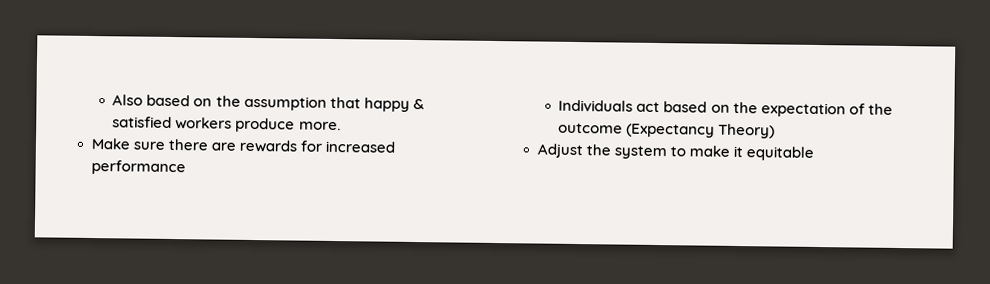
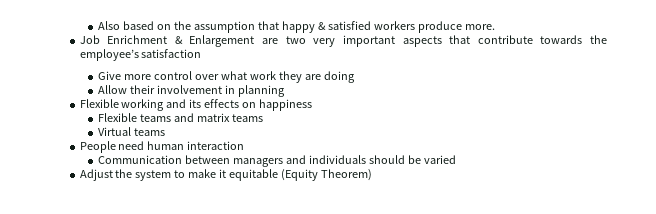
[90,137,396,153] [90,159,186,176] [558,99,893,118] [558,122,776,139] Make sure there are rewards for increased performance // Individuals act based on the expectation of the outcome (Expectancy Theory) -> [79,35,607,47] [79,49,202,61] [97,71,355,83] [97,85,285,97] [79,99,313,111] [97,113,263,122] [97,127,165,136] [79,141,245,153] [97,155,456,167] Job Enrichment & Enlargement are two very important aspects that contribute towards the employee’s satisfaction // Give more control over what work they are doing // Allow their involvement in planning // Flexible working and its effects on happiness // Flexible teams and matrix teams // Virtual teams // People need human interaction // Communication between managers and individuals should be varied
(815, 153) none -> [281,169,373,181] (Equity Theorem)

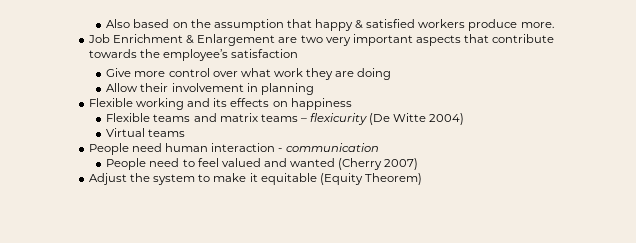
(263, 118) none -> [300,113,465,125] – flexicurity (De Witte 2004)
[97,155,456,167] // Communication between managers and individuals should be varied -> [278,143,379,152] [106,158,419,170] - communication // People need to feel valued and wanted (Cherry 2007)

